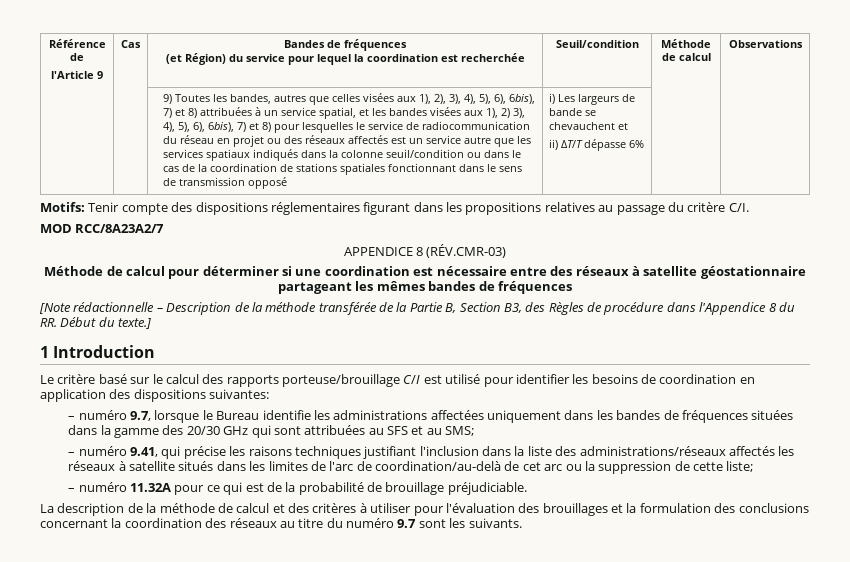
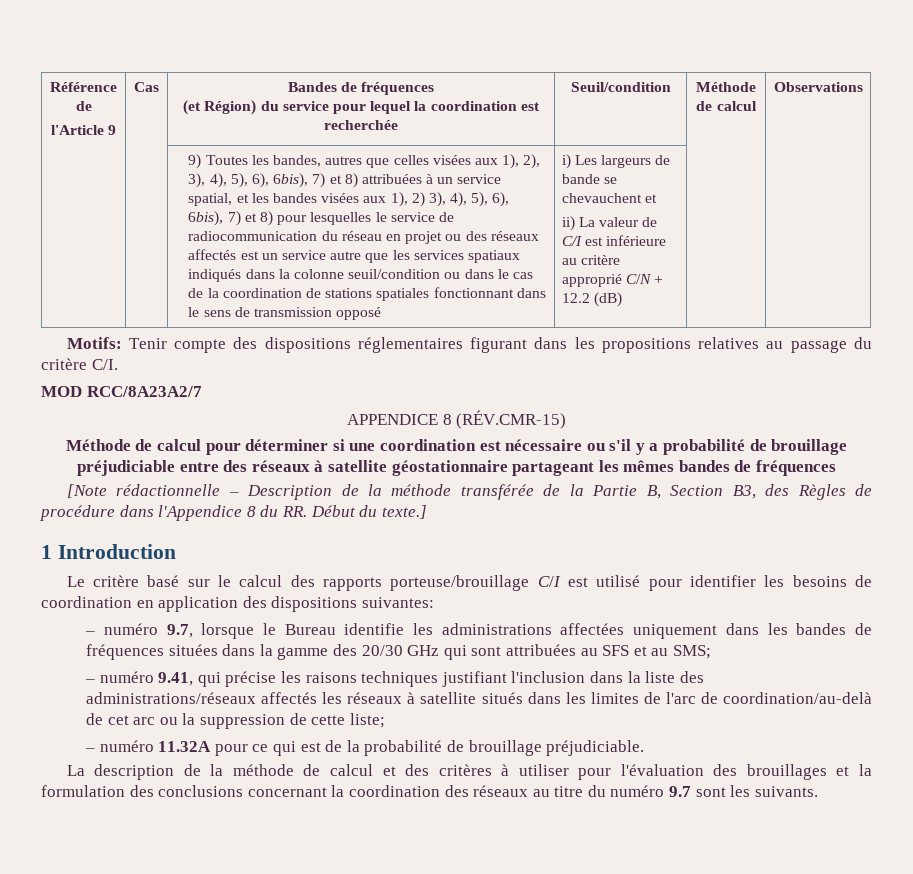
[561,139,645,151] ΔT/T dépasse 6% -> [579,217,658,227] [561,235,667,246] [561,255,621,265] [561,274,664,287] [561,292,623,307] La valeur de C/I est inférieure au critère approprié C/N + 12.2 (dB)
[426,244,507,258] (RÉV.CMR-03) -> [456,410,567,429] (RÉV.CMR-15)
(507, 271) none -> [586,439,848,455] [76,460,175,476] ou s'il y a probabilité de brouillage préjudiciable

